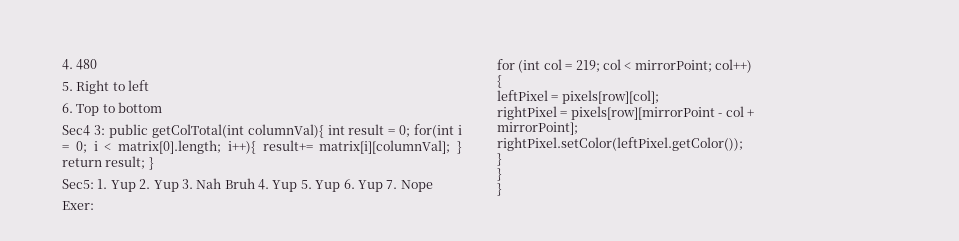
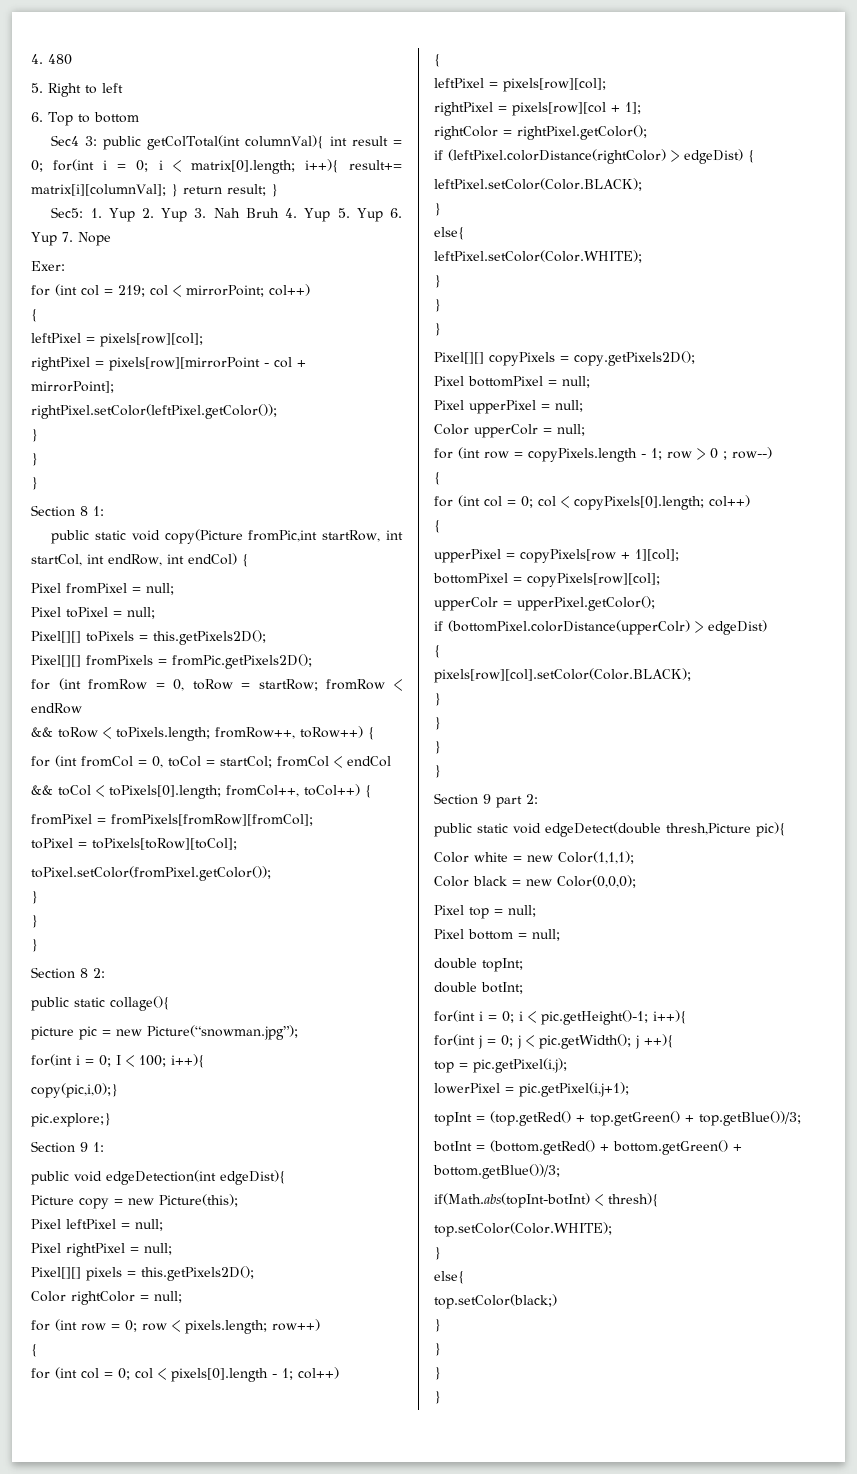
(502, 189) none -> [31,505,104,517] [51,529,404,544] [31,553,249,567] [31,583,174,595] [31,607,155,619] [31,630,266,645] [31,654,312,669] [31,678,402,691] [31,703,82,714] [31,726,375,741] [31,755,391,768] [31,784,372,799] [31,814,313,826] [31,838,237,850] [31,866,271,881] [31,891,38,904] [31,915,38,928] [31,939,38,952] [31,967,105,979] [31,996,170,1011] [31,1025,298,1040] [31,1054,205,1068] [31,1083,118,1098] [31,1113,111,1127] [31,1141,104,1153] [31,1170,286,1185] [31,1194,238,1209] [31,1219,163,1231] [31,1243,172,1257] [31,1266,254,1281] [31,1291,182,1305] [31,1319,320,1334] [31,1344,38,1357] [31,1367,339,1382] [434,54,441,67] [434,78,606,92] [434,102,641,116] [434,125,647,140] [434,149,755,164] [434,178,642,191] [434,203,441,216] [434,227,465,240] [434,250,642,263] [434,275,441,288] [434,299,441,312] [434,323,441,336] [434,351,695,366] [434,376,590,388] [434,400,583,414] [434,424,585,438] [434,447,772,462] [434,472,441,485] [434,495,750,510] [434,520,441,533] [434,549,679,563] [433,573,660,587] [434,596,655,611] [434,620,767,635] [434,645,441,658] [434,668,691,683] [434,693,441,706] [434,717,441,730] [434,741,441,754] [434,765,441,778] [434,793,538,808] [434,822,786,837] [434,851,634,864] [434,875,636,888] [434,905,536,919] [434,929,560,941] [434,958,523,972] [434,982,523,994] [434,1010,687,1025] [434,1034,674,1049] [434,1058,567,1073] [434,1082,629,1097] [434,1111,801,1126] [433,1140,742,1155] [433,1164,560,1179] [434,1193,659,1208] [434,1222,612,1237] [434,1247,441,1260] [434,1271,465,1284] [434,1294,557,1309] [434,1319,441,1332] [434,1343,441,1356] [434,1367,441,1380] [434,1391,441,1404] // Section 8 1: // public static void copy(Picture fromPic,int startRow, int startCol, int endRow, int endCol) { // Pixel fromPixel = null; // Pixel toPixel = null; // Pixel[][] toPixels = this.getPixels2D(); // Pixel[][] fromPixels = fromPic.getPixels2D(); // for (int fromRow = 0, toRow = startRow; fromRow < endRow // && toRow < toPixels.length; fromRow++, toRow++) { // for (int fromCol = 0, toCol = startCol; fromCol < endCol // && toCol < toPixels[0].length; fromCol++, toCol++) { // fromPixel = fromPixels[fromRow][fromCol]; // toPixel = toPixels[toRow][toCol]; // toPixel.setColor(fromPixel.getColor()); // } // } // } // Section 8 2: // public static collage(){ // picture pic = new Picture(“snowman.jpg”); // for(int i = 0; I < 100; i++){ // copy(pic,i,0);} // pic.explore;} // Section 9 1: // public void edgeDetection(int edgeDist){ // Picture copy = new Picture(this); // Pixel leftPixel = null; // Pixel rightPixel = null; // Pixel[][] pixels = this.getPixels2D(); // Color rightColor = null; // for (int row = 0; row < pixels.length; row++) // { // for (int col = 0; col < pixels[0].length - 1; col++) // { // leftPixel = pixels[row][col]; // rightPixel = pixels[row][col + 1]; // rightColor = rightPixel.getColor(); // if (leftPixel.colorDistance(rightColor) > edgeDist) { // leftPixel.setColor(Color.BLACK); // } // else{ // leftPixel.setColor(Color.WHITE); // } // } // } // Pixel[][] copyPixels = copy.getPixels2D(); // Pixel bottomPixel = null; // Pixel upperPixel = null; // Color upperColr = null; // for (int row = copyPixels.length - 1; row > 0 ; row--) // { // for (int col = 0; col < copyPixels[0].length; col++) // { // upperPixel = copyPixels[row + 1][col]; // bottomPixel = copyPixels[row][col]; // upperColr = upperPixel.getColor(); // if (bottomPixel.colorDistance(upperColr) > edgeDist) // { // pixels[row][col].setColor(Color.BLACK); // } // } // } // } // Section 9 part 2: // public static void edgeDetect(double thresh,Picture pic){ // Color white = new Color(1,1,1); // Color black = new Color(0,0,0); // Pixel top = null; // Pixel bottom = null; // double topInt; // double botInt; // for(int i = 0; i < pic.getHeight()-1; i++){ // for(int j = 0; j < pic.getWidth(); j ++){ // top = pic.getPixel(i,j); // lowerPixel = pic.getPixel(i,j+1); // topInt = (top.getRed() + top.getGreen() + top.getBlue())/3; // botInt = (bottom.getRed() + bottom.getGreen() + bottom.getBlue())/3; // if(Math.abs(topInt-botInt) < thresh){ // top.setColor(Color.WHITE); // } // else{ // top.setColor(black;) // } // } // } // }

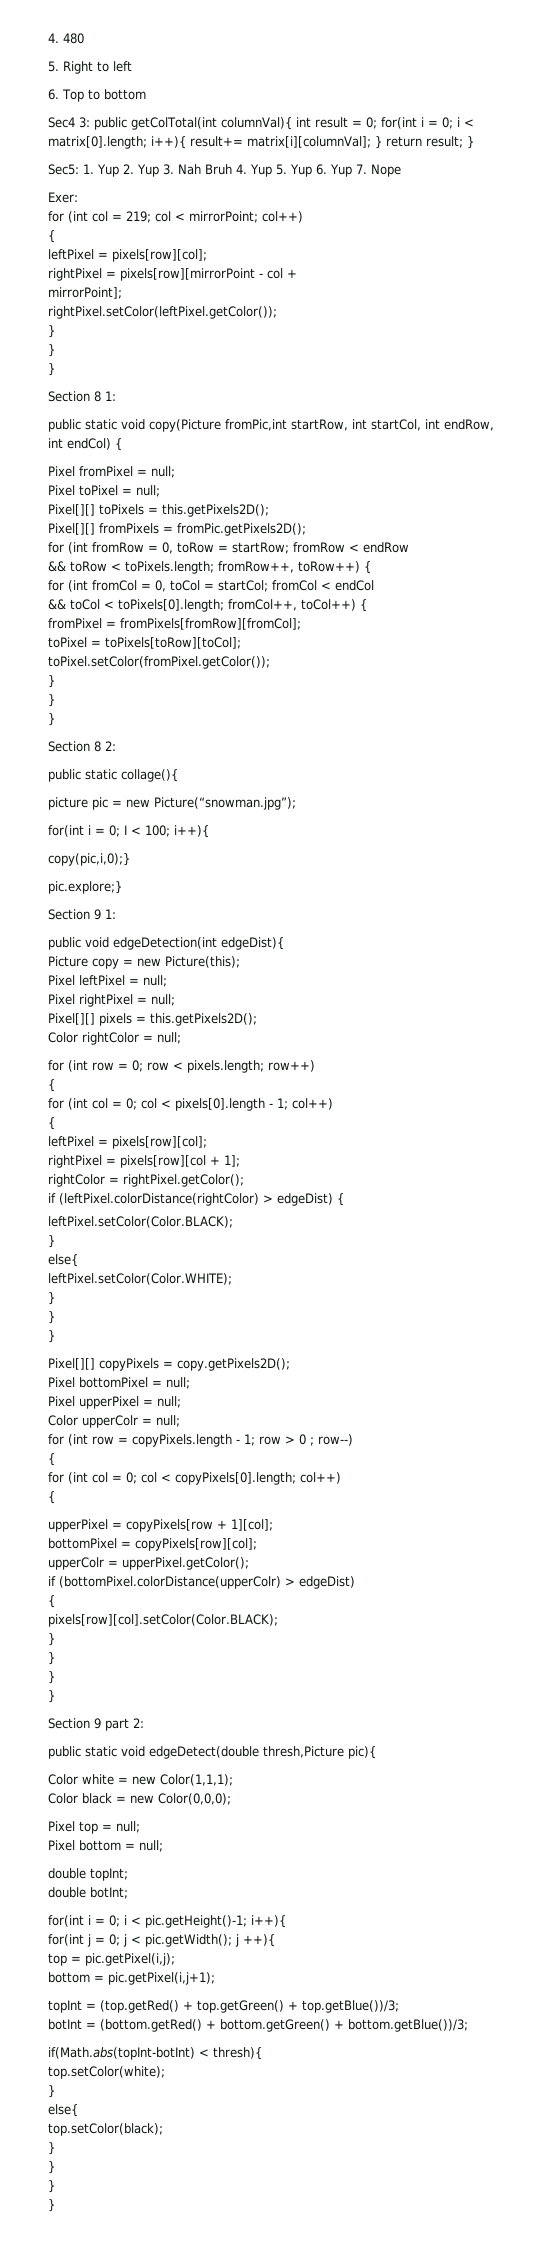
[434,1083,500,1094] lowerPixel -> [48,1972,90,1983] bottom
[434,1222,612,1237] [434,1247,441,1260] [434,1271,465,1284] [434,1294,557,1309] top.setColor(Color.WHITE); // } // else{ // top.setColor(black;) -> [48,2066,165,2079] [48,2085,55,2098] [48,2104,78,2117] [48,2123,163,2136] top.setColor(white); // } // else{ // top.setColor(black);

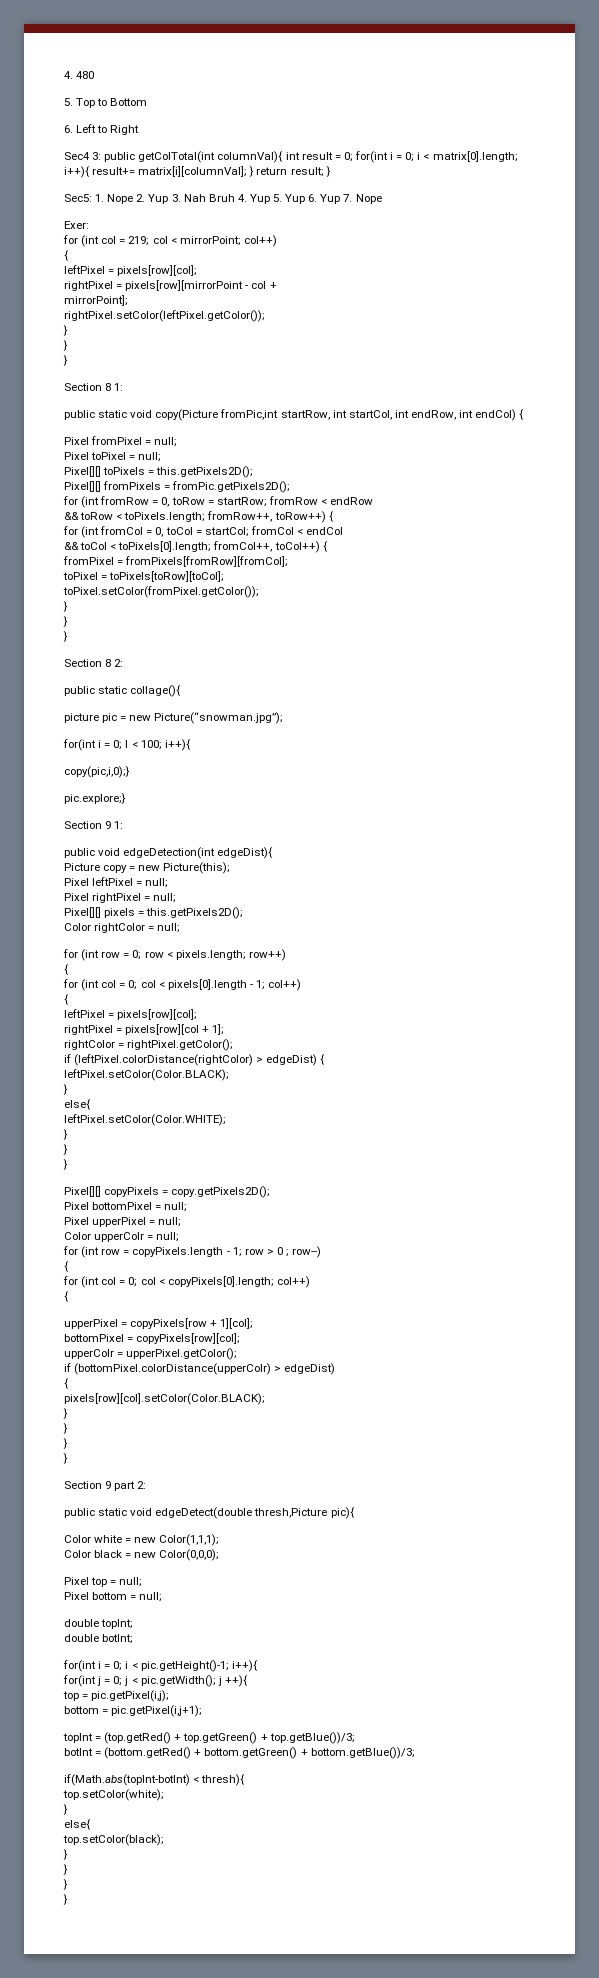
[63,61,132,74] [48,89,146,102] Right to left // 6. Top to bottom -> [76,98,148,108] [64,124,140,135] Top to Bottom // 6. Left to Right
[97,164,119,177] Yup -> [107,194,134,204] Nope

